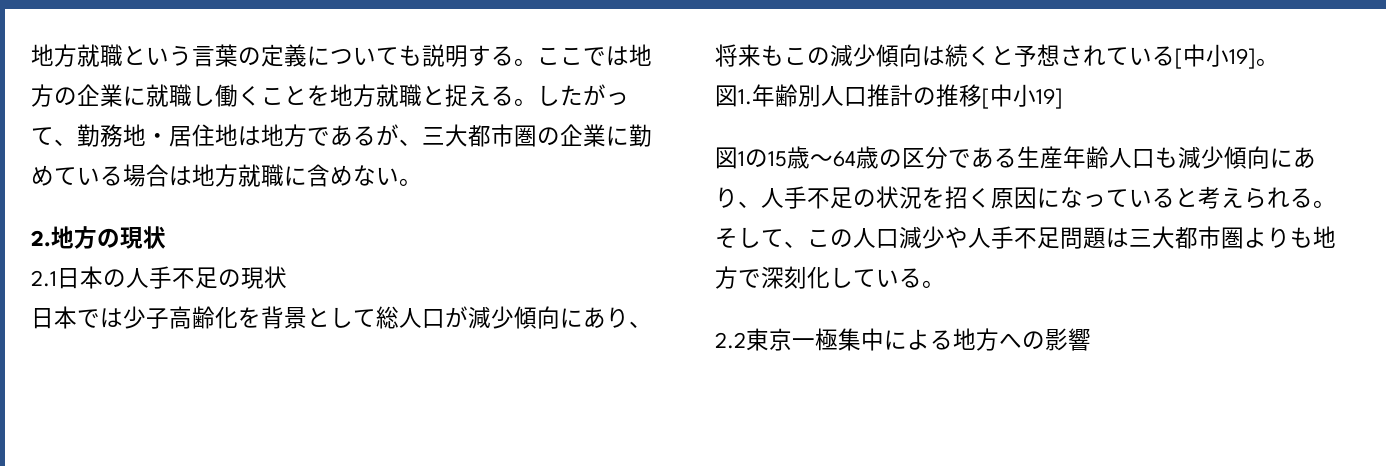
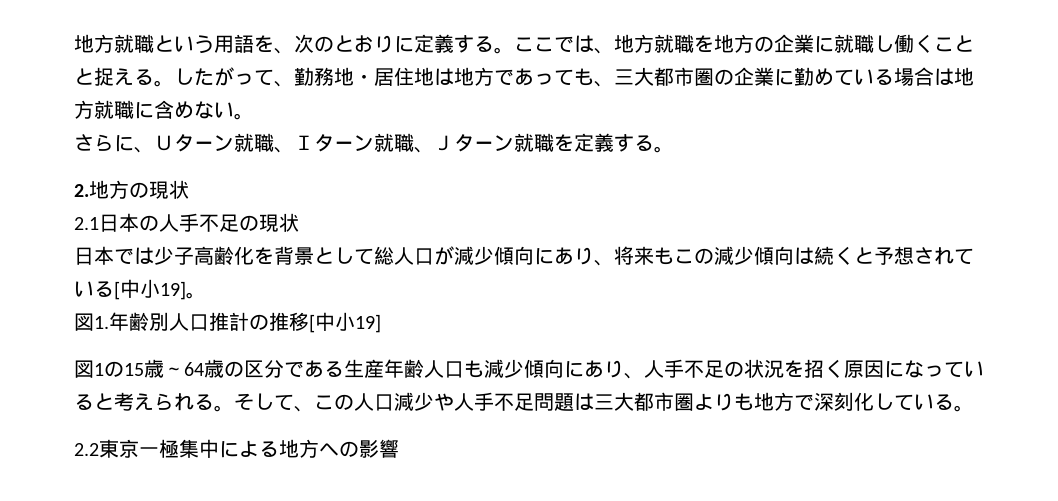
[192,44,468,67] 言葉の定義についても説明 -> [214,34,454,54] 用語を、次のとおりに定義
(629, 56) none -> [594,34,714,54] 、地方就職を
[307,84,422,107] を地方就職 -> (974, 43) none
[353,124,399,146] るが -> [534,68,594,86] っても
(422, 182) none -> [74,133,674,153] // さらに、Ｕターン就職、Ｉターン就職、Ｊターン就職を定義する。

